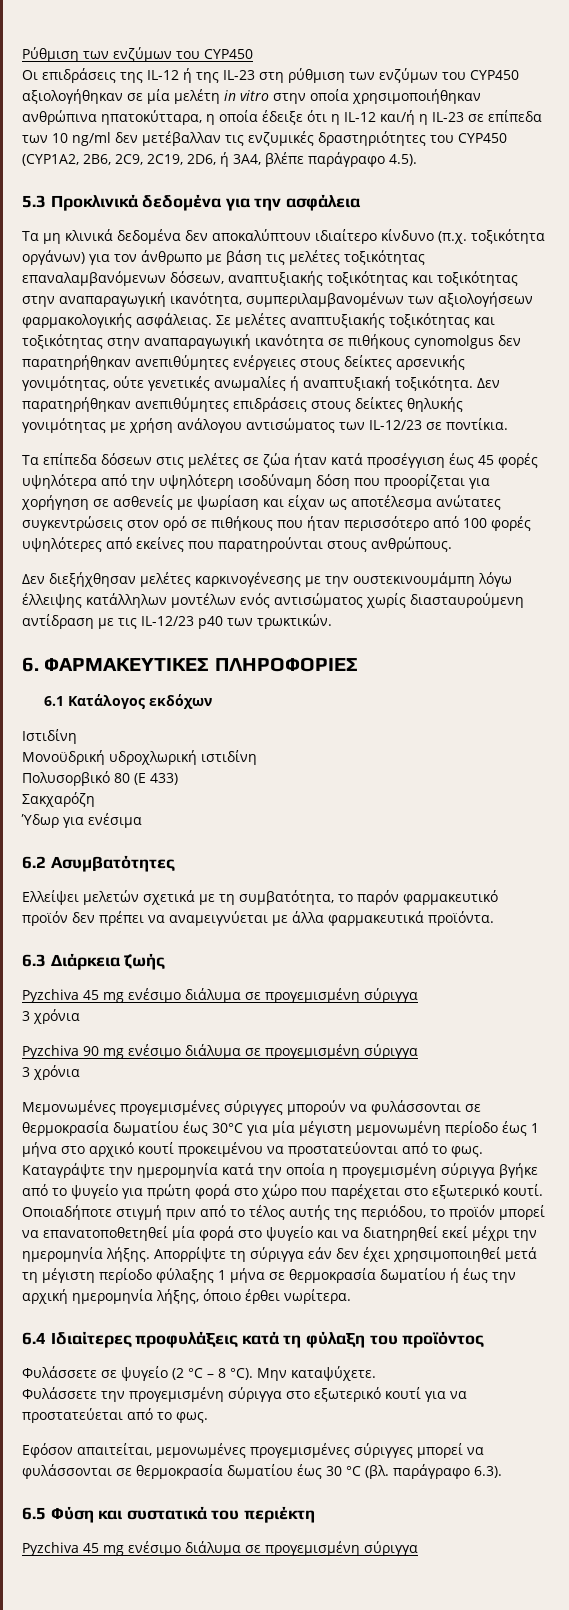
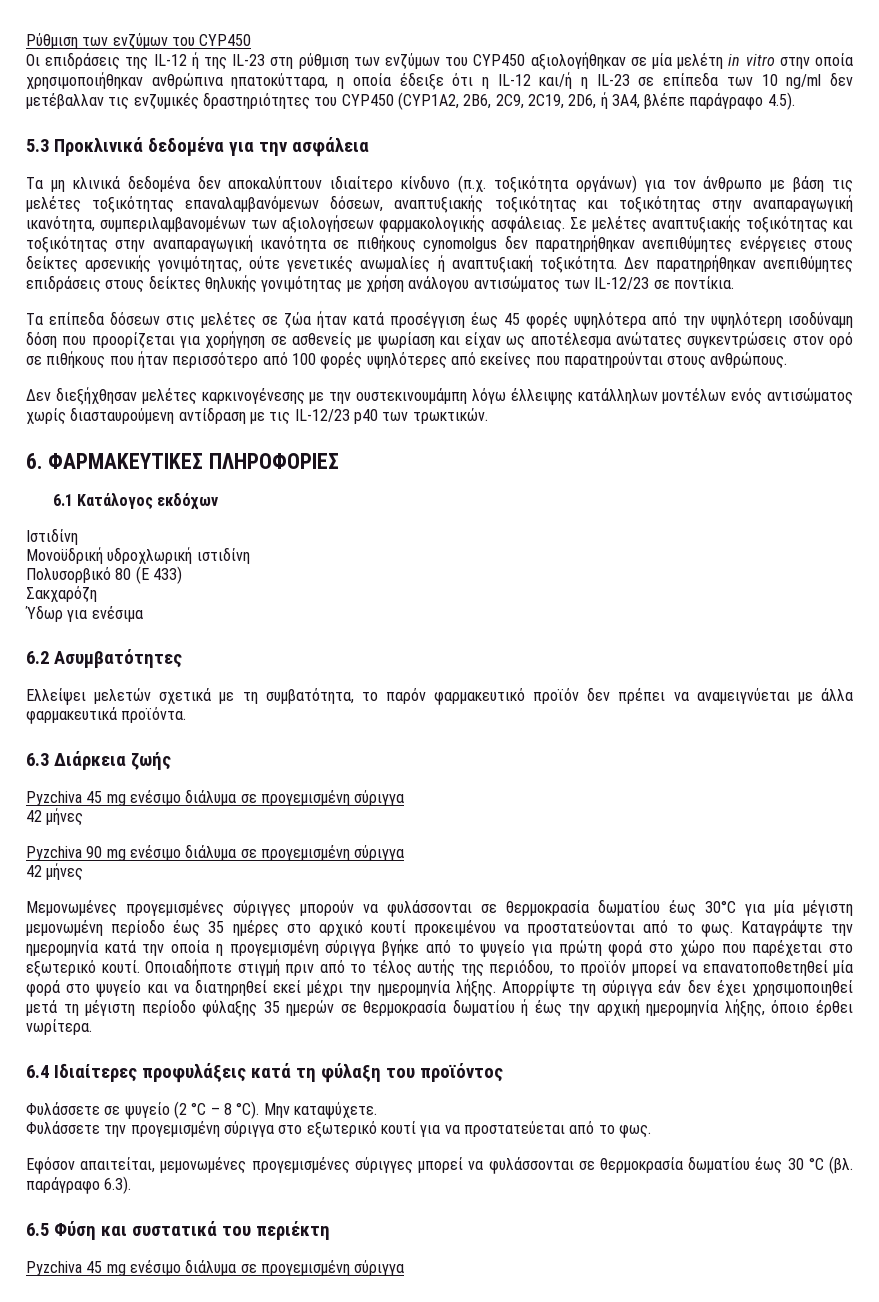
[22,1009,80,1024] 3 χρόνια -> [26,808,84,826] 42 μήνες
[22,1065,80,1080] 3 χρόνια -> [26,863,84,881] 42 μήνες
[531,1123,539,1133] [22,1142,57,1157] 1 μήνα -> [208,920,279,937] 35 ημέρες
[218,1268,265,1283] 1 μήνα -> [263,1000,335,1016] 35 ημερών

